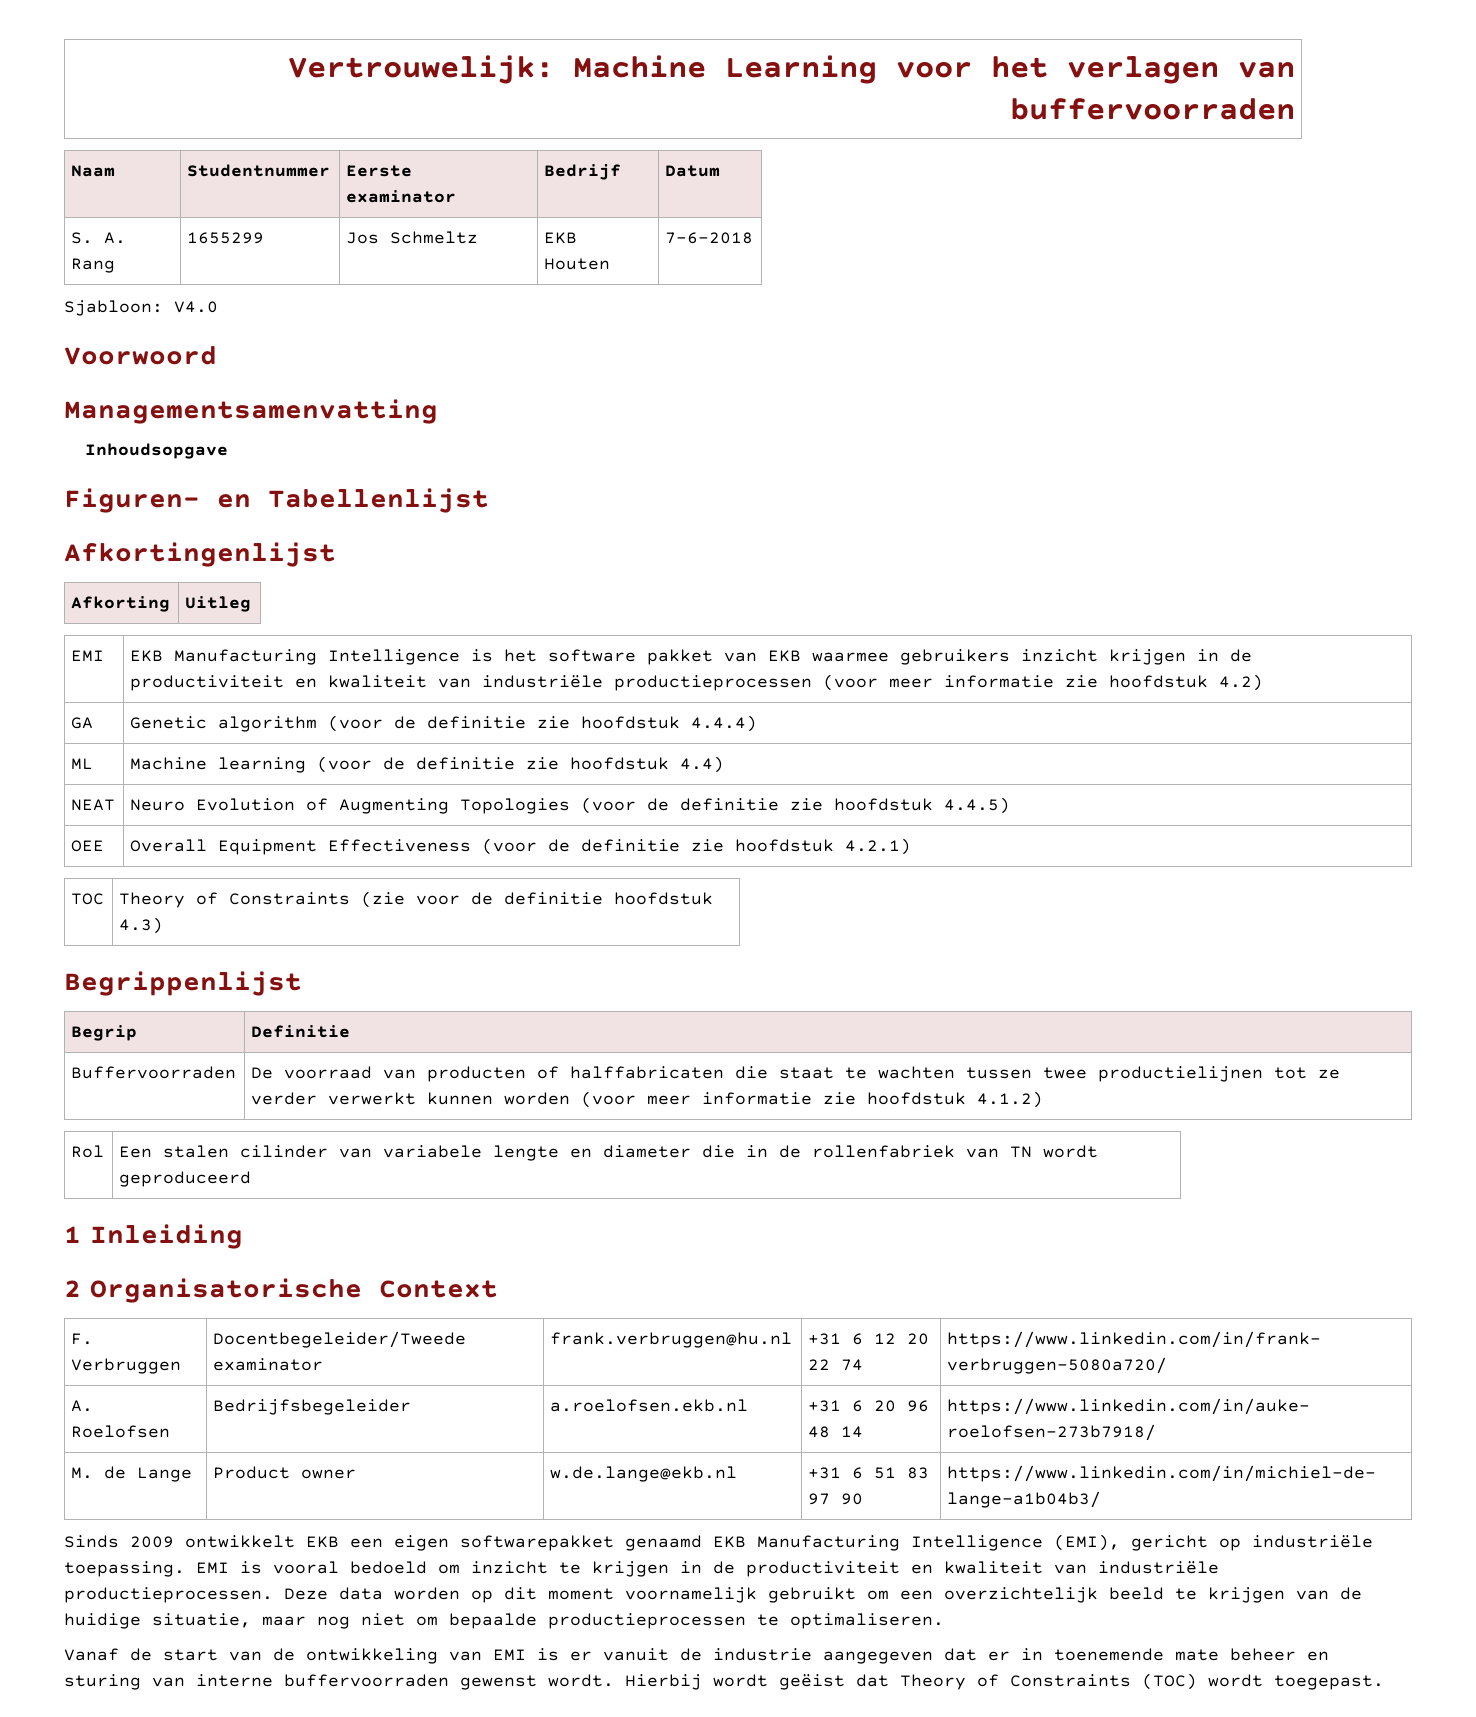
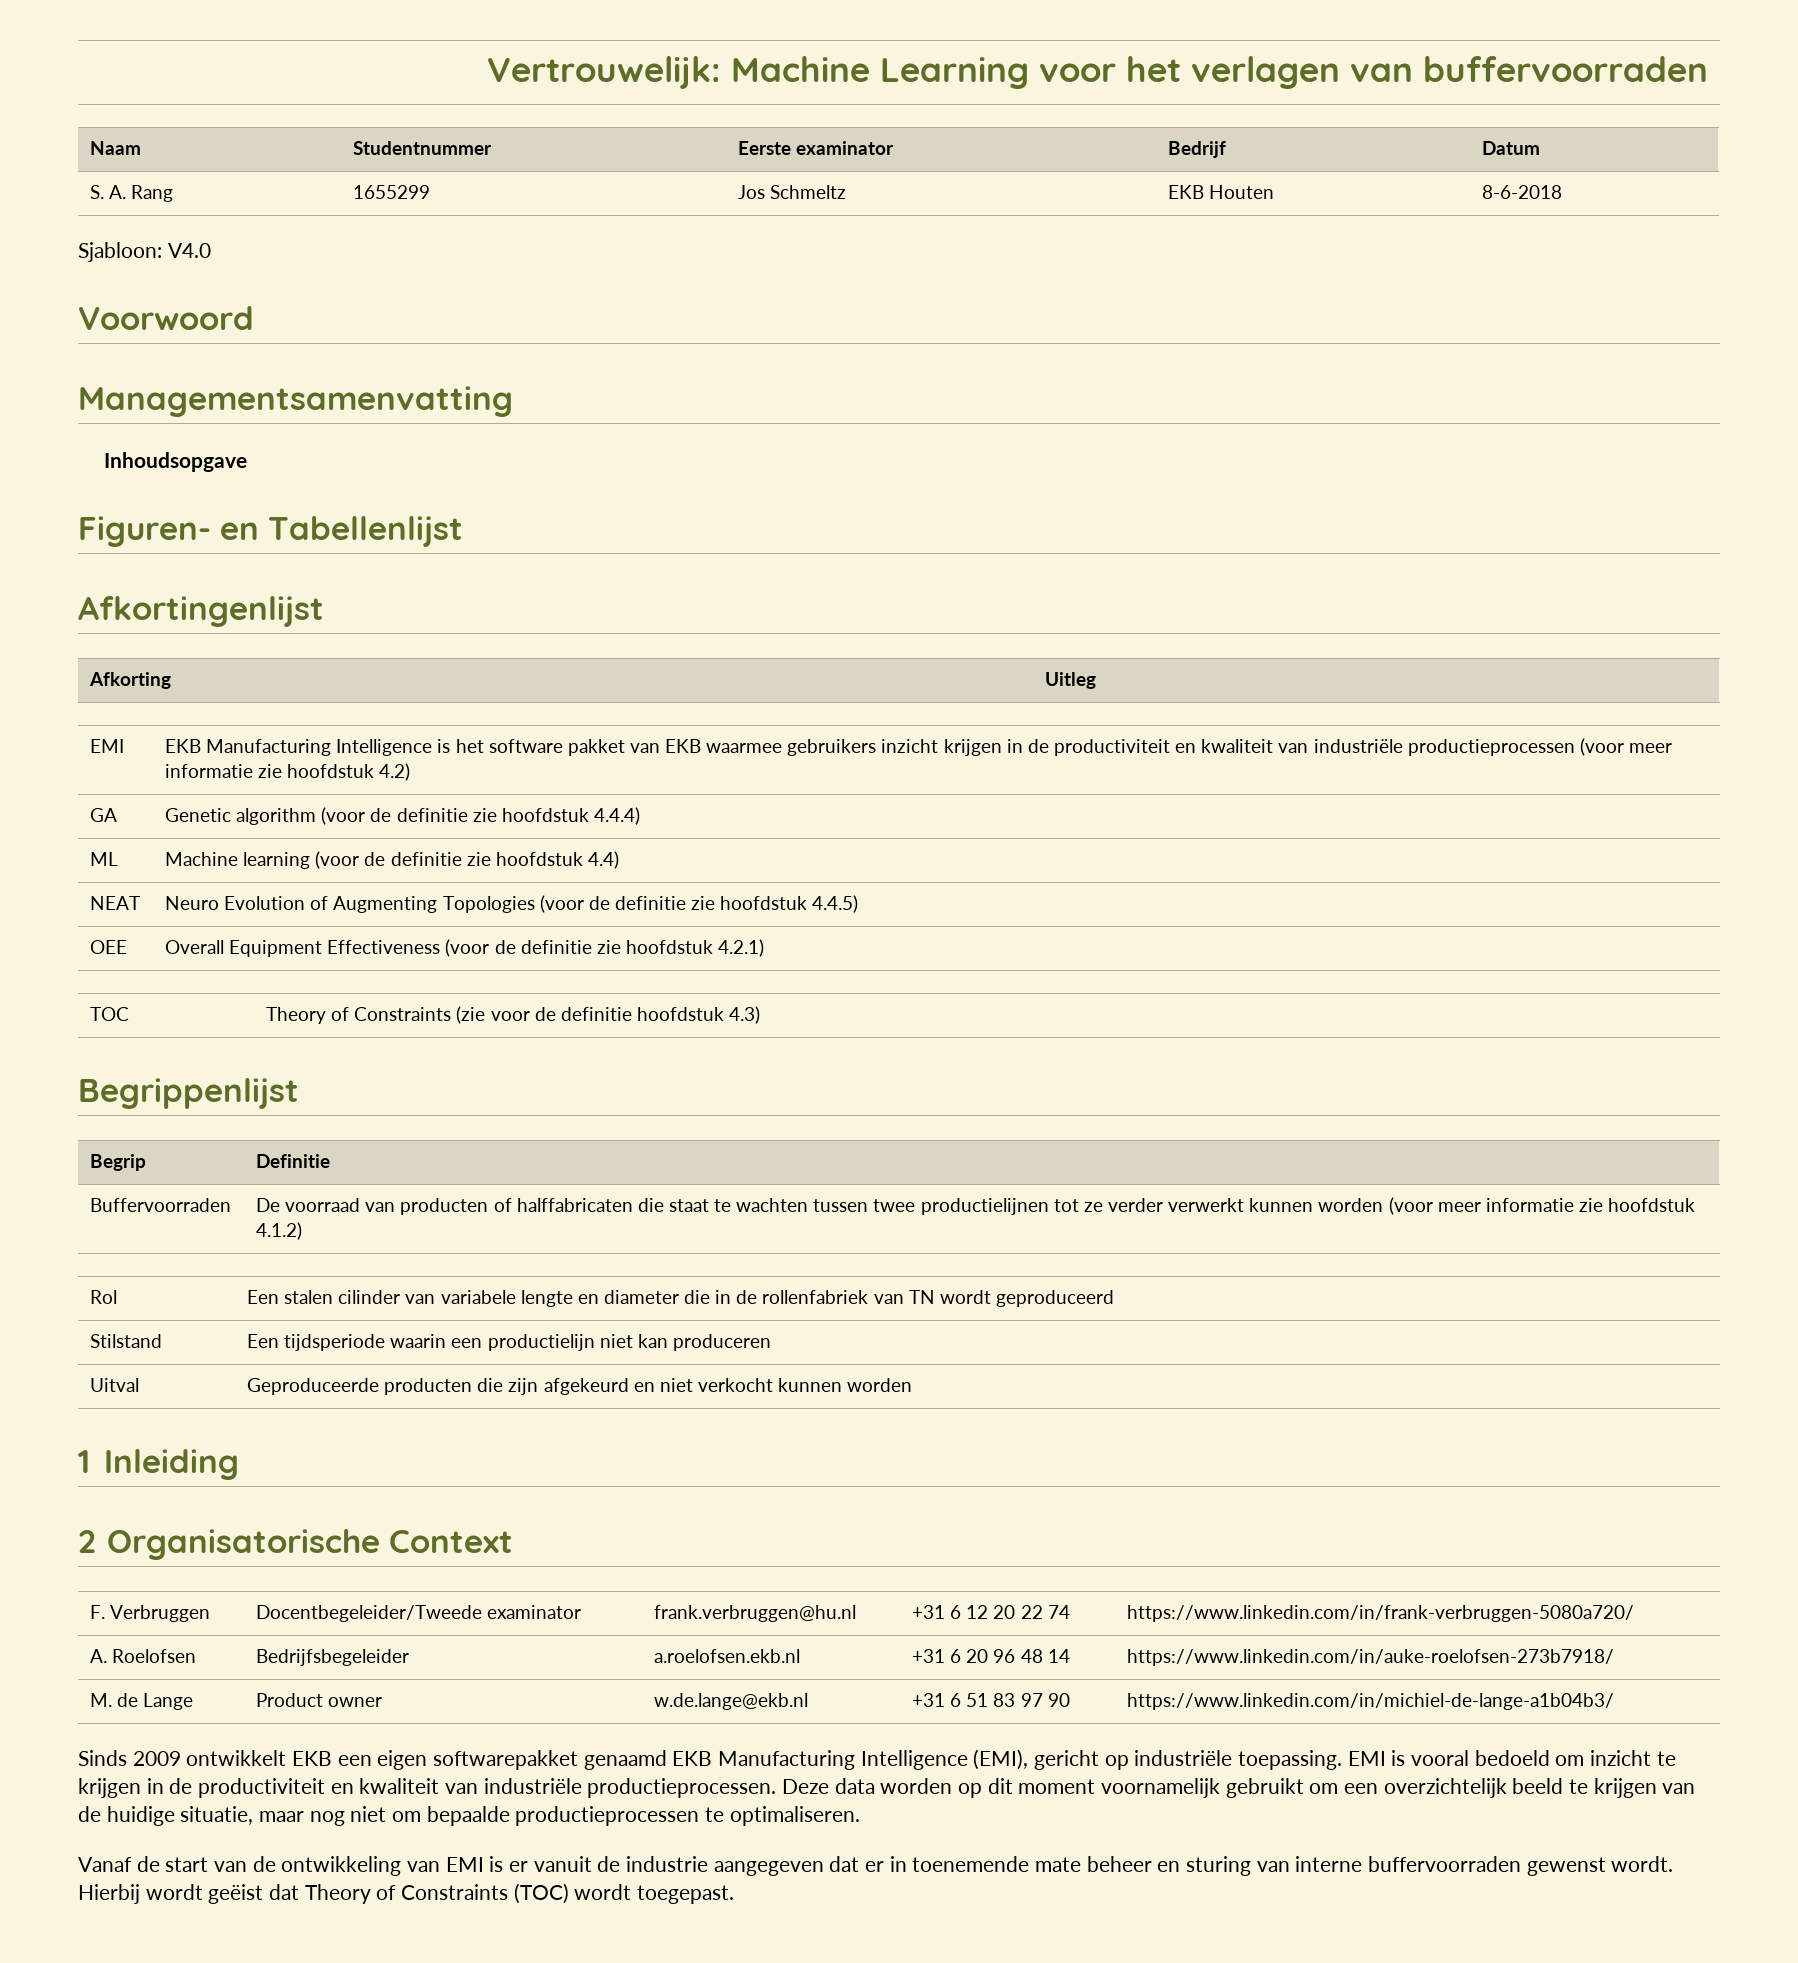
[665,232,754,244] 7-6-2018 -> [1482,185,1563,199] 8-6-2018
(252, 1179) none -> [90,1334,163,1348] [247,1334,771,1351] [90,1378,140,1392] [247,1378,913,1395] // Stilstand | Een tijdsperiode waarin een productielijn niet kan produceren // Uitval | Geproduceerde producten die zijn afgekeurd en niet verkocht kunnen worden

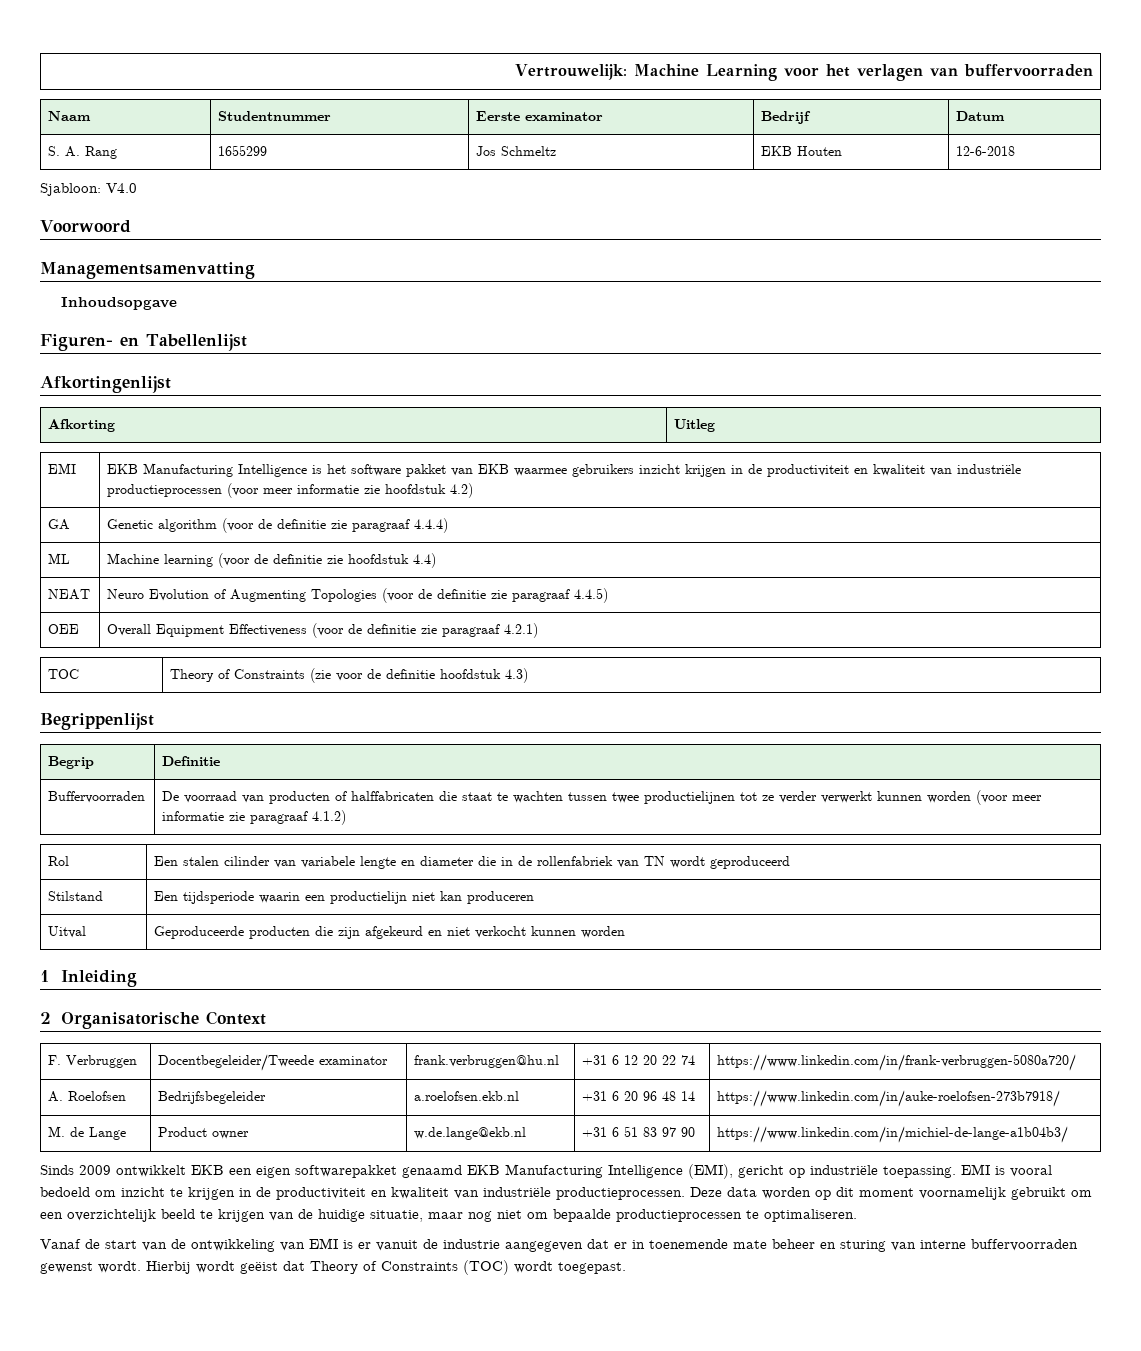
[1482,185,1563,199] 8-6-2018 -> [956,146,1016,156] 12-6-2018
[501,808,589,822] hoofdstuk -> [352,519,411,532] paragraaf
[720,896,808,910] hoofdstuk -> [512,589,571,602] paragraaf
[625,940,713,954] hoofdstuk -> [442,624,501,637] paragraaf
[1608,1198,1696,1212] hoofdstuk -> [250,811,309,824] paragraaf

